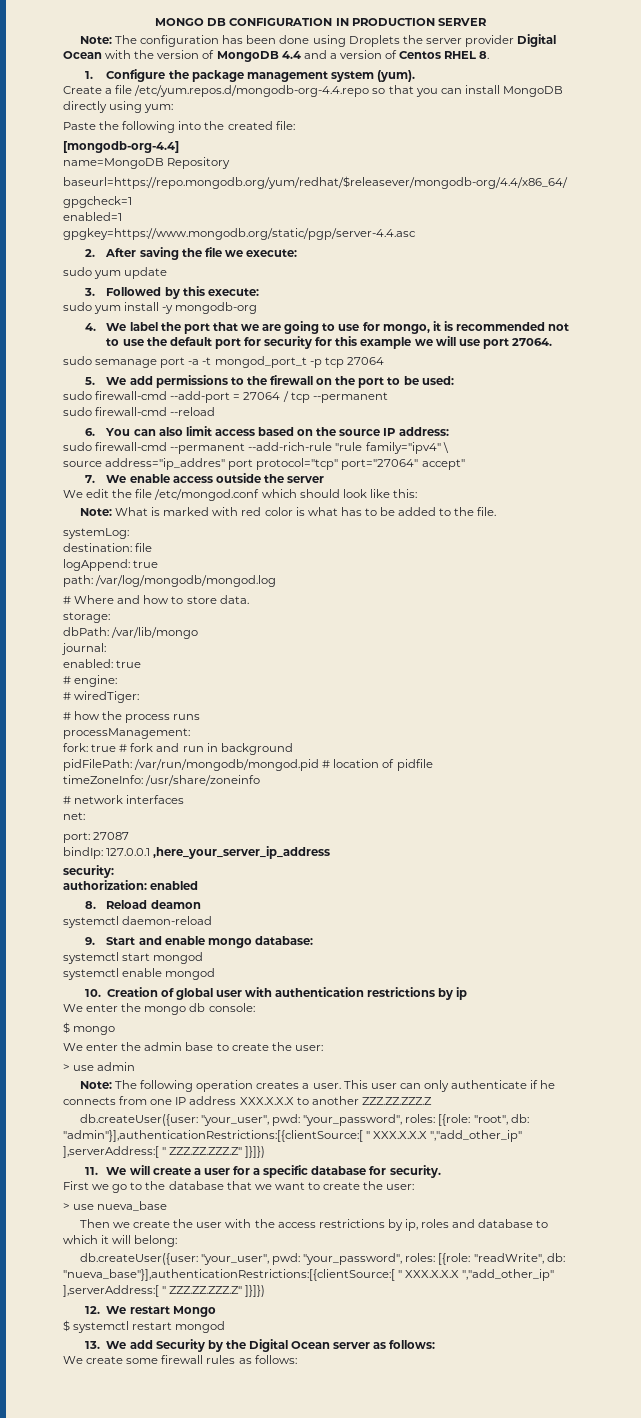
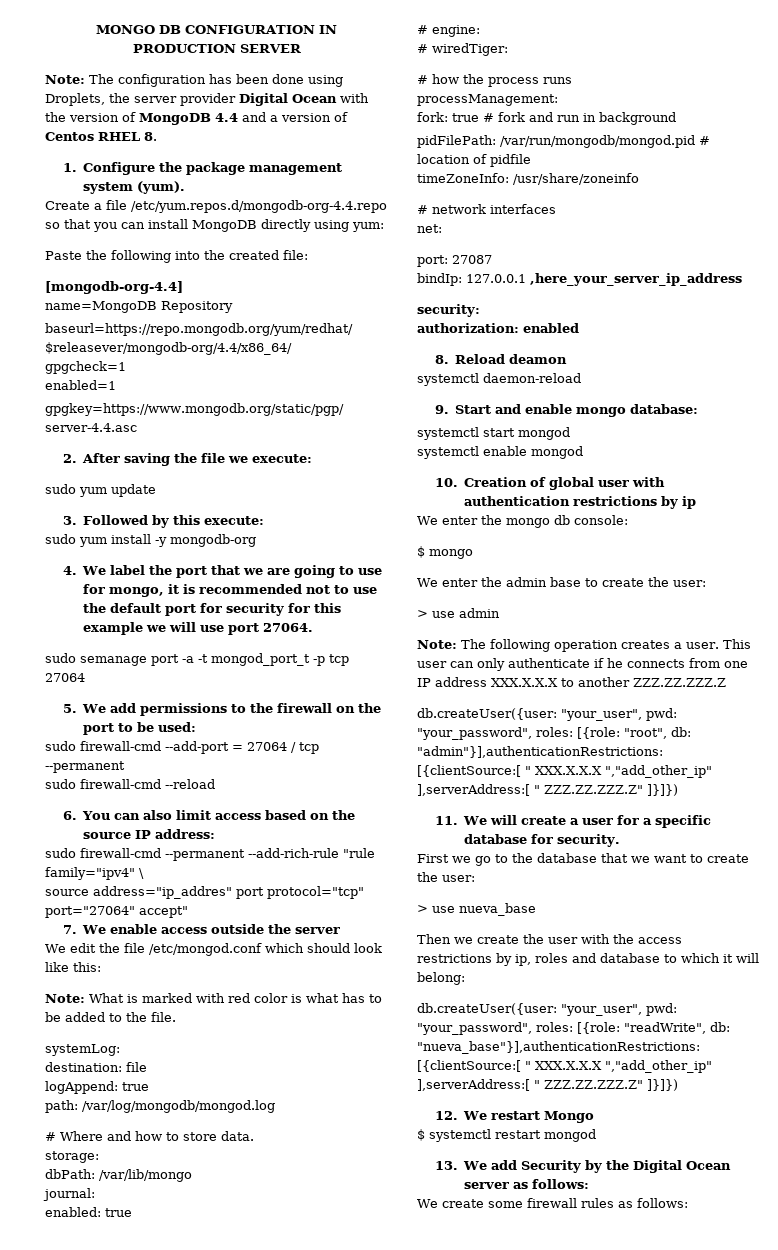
[348,35,400,47] Droplets -> [45,93,105,106] Droplets,

